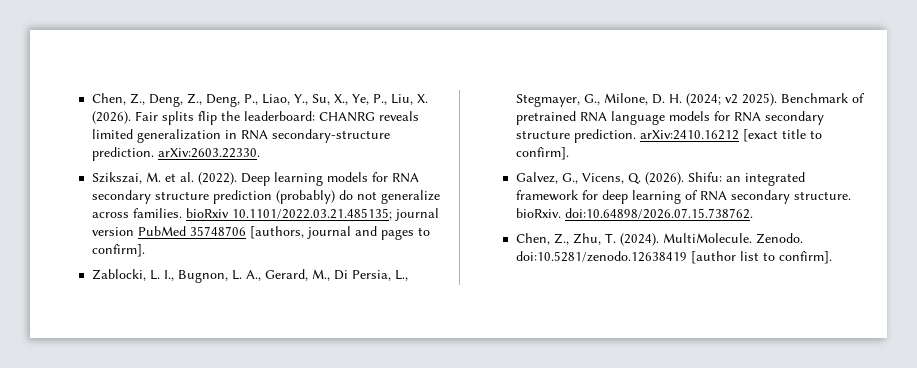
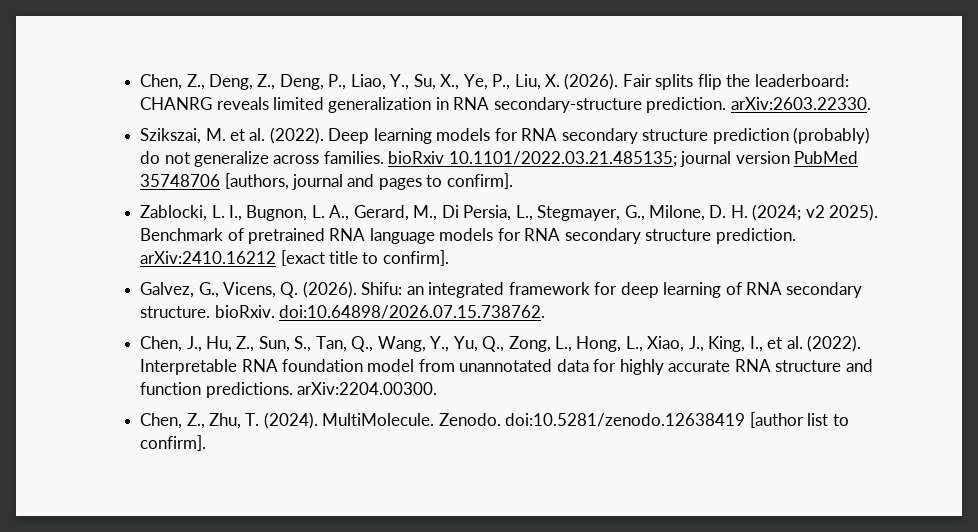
(753, 213) none -> [140,335,862,352] [140,359,873,375] [140,382,438,398] // Chen, J., Hu, Z., Sun, S., Tan, Q., Wang, Y., Yu, Q., Zong, L., Hong, L., Xiao, J., King, I., et al. (2022). Interpretable RNA foundation model from unannotated data for highly accurate RNA structure and function predictions. arXiv:2204.00300.

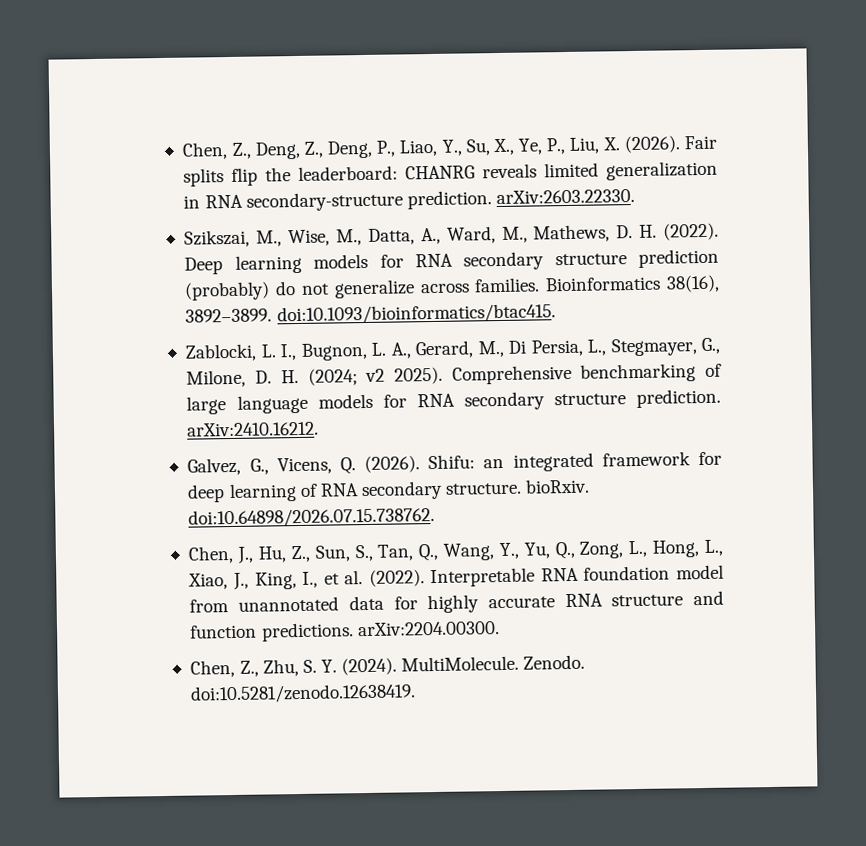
[205,128,266,141] M. et al. -> [256,224,658,247] M., Wise, M., Datta, A., Ward, M., Mathews, D. H.
[388,151,859,167] [140,173,513,190] bioRxiv 10.1101/2022.03.21.485135; journal version PubMed 35748706 [authors, journal and pages to confirm]. -> [545,274,721,293] [185,303,556,325] Bioinformatics 38(16), 3892–3899. doi:10.1093/bioinformatics/btac415.
[140,228,366,244] Benchmark of pretrained RNA -> [451,363,722,385] [186,396,227,415] Comprehensive benchmarking of large
[140,250,449,266] arXiv:2410.16212 [exact title to confirm]. -> [186,421,320,437] arXiv:2410.16212.
[245,413,260,426] T. -> [302,659,337,673] S. Y.
[505,412,849,428] [140,435,207,451] doi:10.5281/zenodo.12638419 [author list to confirm]. -> [190,683,417,704] doi:10.5281/zenodo.12638419.

